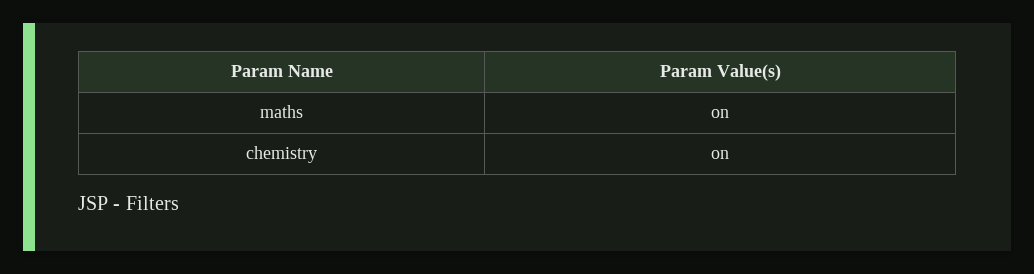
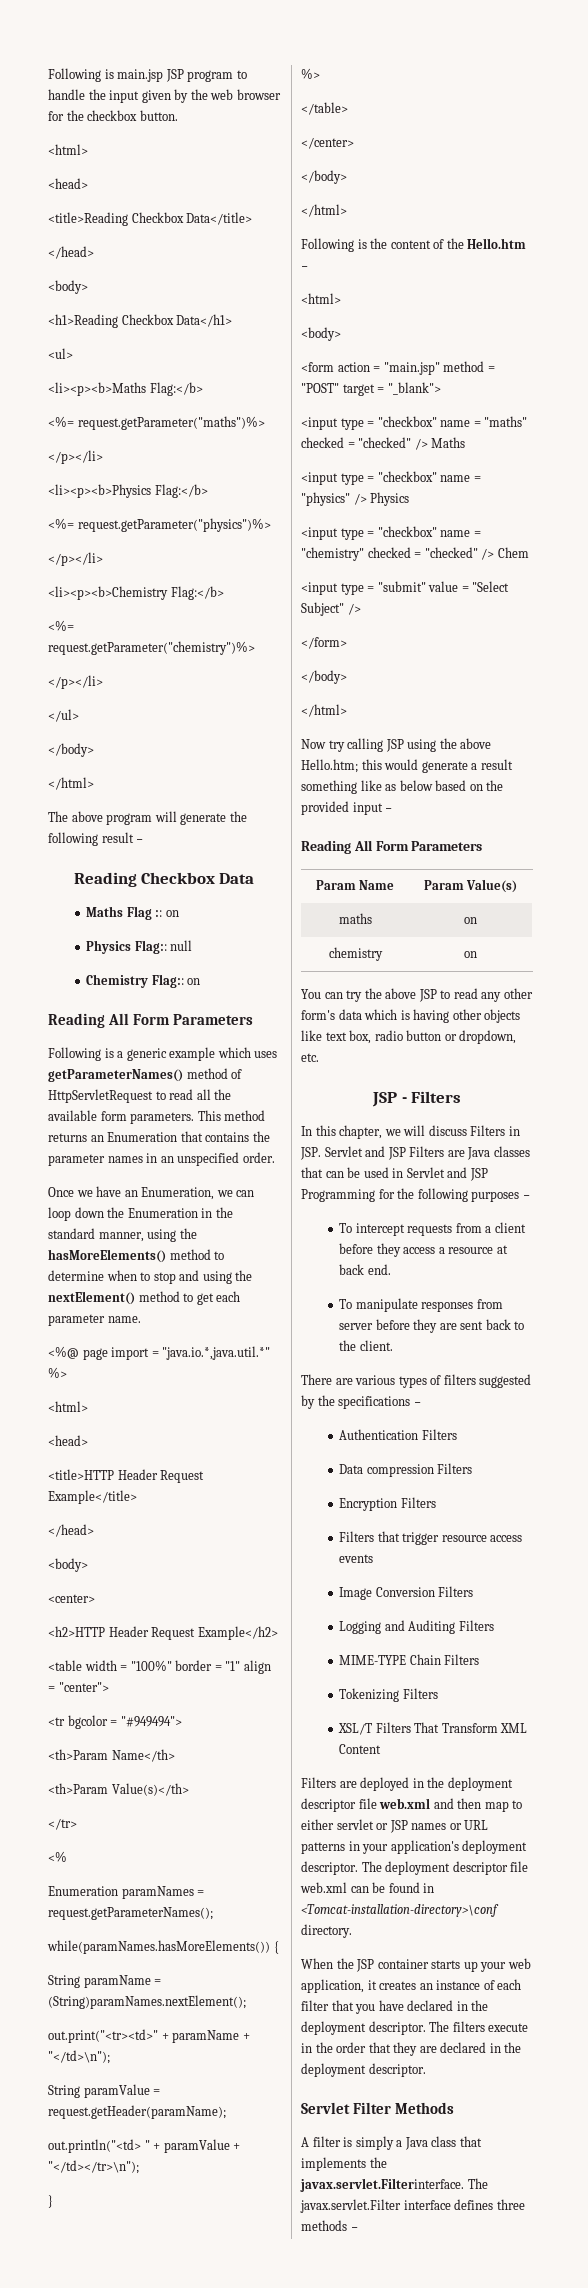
(230, 71) none -> [48,68,247,82] [48,89,281,103] [48,110,178,121] [48,144,88,155] [48,178,88,189] [48,212,253,226] [48,246,94,259] [48,280,88,294] [48,314,233,328] [48,348,73,359] [48,382,203,396] [48,416,265,430] [48,450,103,464] [48,484,208,498] [48,518,271,532] [48,552,103,566] [48,586,224,600] [48,620,74,631] [48,641,255,655] [48,675,103,689] [48,709,79,722] [48,743,94,757] [48,777,94,790] [48,811,247,825] [48,832,144,846] [73,872,255,887] [86,906,179,920] [86,940,193,954] [86,974,201,988] [48,1013,254,1028] [48,1047,278,1061] [48,1068,243,1082] [48,1089,232,1103] [48,1110,266,1124] [48,1131,270,1142] [48,1152,275,1166] [48,1186,255,1200] [48,1207,233,1221] [48,1228,197,1242] [48,1249,225,1263] [48,1270,253,1284] [48,1291,241,1305] [48,1314,141,1326] [48,1346,271,1360] [48,1367,67,1378] [48,1401,88,1412] [48,1435,88,1446] [48,1469,205,1483] [48,1490,137,1504] [48,1524,94,1537] [48,1558,88,1572] [48,1594,95,1603] [48,1626,278,1640] [48,1660,271,1674] [48,1682,109,1692] [48,1715,182,1729] [48,1749,175,1762] [48,1783,189,1796] [48,1818,77,1830] [48,1851,67,1862] [48,1886,205,1899] [48,1907,213,1920] [47,1940,279,1954] [48,1975,162,1988] [48,1995,246,2009] [48,2029,250,2043] [48,2050,110,2064] [48,2084,161,2098] [48,2105,226,2119] [48,2139,241,2153] [48,2160,139,2174] [48,2195,53,2208] [301,68,320,79] [301,102,348,115] [301,137,354,149] [301,170,347,184] [301,204,347,217] [301,238,527,252] [301,266,308,270] [301,293,341,304] [301,327,341,341] [301,361,495,375] [301,382,441,396] [301,416,528,430] [301,437,466,450] [301,471,481,485] [301,492,410,506] [301,526,481,540] [301,547,529,561] [301,581,510,595] [301,602,361,616] [301,637,347,649] [301,670,347,684] [301,704,347,717] [301,738,492,752] [301,759,513,773] [301,780,504,794] [301,801,393,815] [301,840,483,854] Following is main.jsp JSP program to handle the input given by the web browser for the checkbox button. // <html> // <head> // <title>Reading Checkbox Data</title> // </head> // <body> // <h1>Reading Checkbox Data</h1> // <ul> // <li><p><b>Maths Flag:</b> // <%= request.getParameter("maths")%> // </p></li> // <li><p><b>Physics Flag:</b> // <%= request.getParameter("physics")%> // </p></li> // <li><p><b>Chemistry Flag:</b> // <%= request.getParameter("chemistry")%> // </p></li> // </ul> // </body> // </html> // The above program will generate the following result − // Reading Checkbox Data // Maths Flag :: on // Physics Flag:: null // Chemistry Flag:: on // Reading All Form Parameters // Following is a generic example which uses getParameterNames() method of HttpServletRequest to read all the available form parameters. This method returns an Enumeration that contains the parameter names in an unspecified order. // Once we have an Enumeration, we can loop down the Enumeration in the standard manner, using the hasMoreElements() method to determine when to stop and using the nextElement() method to get each parameter name. // <%@ page import = "java.io.*,java.util.*" %> // <html> // <head> // <title>HTTP Header Request Example</title> // </head> // <body> // <center> // <h2>HTTP Header Request Example</h2> // <table width = "100%" border = "1" align = "center"> // <tr bgcolor = "#949494"> // <th>Param Name</th> // <th>Param Value(s)</th> // </tr> // <% // Enumeration paramNames = request.getParameterNames(); // while(paramNames.hasMoreElements()) { // String paramName = (String)paramNames.nextElement(); // out.print("<tr><td>" + paramName + "</td>\n"); // String paramValue = request.getHeader(paramName); // out.println("<td> " + paramValue + "</td></tr>\n"); // } // %> // </table> // </center> // </body> // </html> // Following is the content of the Hello.htm − // <html> // <body> // <form action = "main.jsp" method = "POST" target = "_blank"> // <input type = "checkbox" name = "maths" checked = "checked" /> Maths // <input type = "checkbox" name = "physics" /> Physics // <input type = "checkbox" name = "chemistry" checked = "checked" /> Chem // <input type = "submit" value = "Select Subject" /> // </form> // </body> // </html> // Now try calling JSP using the above Hello.htm; this would generate a result something like as below based on the provided input − // Reading All Form Parameters //
[78,196,179,210] JSP - Filters -> [301,988,533,1002] [301,1009,521,1023] [301,1030,517,1044] [301,1053,319,1062] [372,1091,461,1107] [301,1125,520,1139] [300,1146,530,1160] [301,1167,488,1181] [301,1188,530,1202] [339,1222,526,1236] [339,1243,508,1257] [339,1264,391,1275] [339,1298,503,1312] [339,1319,525,1333] [339,1340,393,1351] [301,1374,532,1388] [301,1395,421,1409] [339,1429,457,1440] [339,1463,473,1477] [339,1497,436,1511] [339,1531,523,1545] [339,1554,374,1563] [339,1586,474,1600] [339,1620,494,1634] [339,1654,480,1665] [339,1688,438,1702] [338,1722,528,1735] [339,1744,382,1754] [301,1777,513,1791] [301,1798,523,1812] [301,1819,489,1833] [301,1840,528,1854] [301,1861,529,1875] [300,1882,435,1893] [301,1904,499,1917] [301,1924,352,1938] [301,1958,531,1972] [301,1979,522,1993] [301,2000,489,2014] [301,2021,529,2035] [301,2042,522,2056] [301,2063,426,2077] [301,2102,455,2114] [301,2136,482,2150] [301,2157,387,2171] [300,2178,488,2192] [300,2199,525,2213] [301,2220,358,2231] You can try the above JSP to read any other form's data which is having other objects like text box, radio button or dropdown, etc. // JSP - Filters // In this chapter, we will discuss Filters in JSP. Servlet and JSP Filters are Java classes that can be used in Servlet and JSP Programming for the following purposes − // To intercept requests from a client before they access a resource at back end. // To manipulate responses from server before they are sent back to the client. // There are various types of filters suggested by the specifications − // Authentication Filters // Data compression Filters // Encryption Filters // Filters that trigger resource access events // Image Conversion Filters // Logging and Auditing Filters // MIME-TYPE Chain Filters // Tokenizing Filters // XSL/T Filters That Transform XML Content // Filters are deployed in the deployment descriptor file web.xml and then map to either servlet or JSP names or URL patterns in your application's deployment descriptor. The deployment descriptor file web.xml can be found in <Tomcat-installation-directory>\conf directory. // When the JSP container starts up your web application, it creates an instance of each filter that you have declared in the deployment descriptor. The filters execute in the order that they are declared in the deployment descriptor. // Servlet Filter Methods // A filter is simply a Java class that implements the javax.servlet.Filterinterface. The javax.servlet.Filter interface defines three methods −

